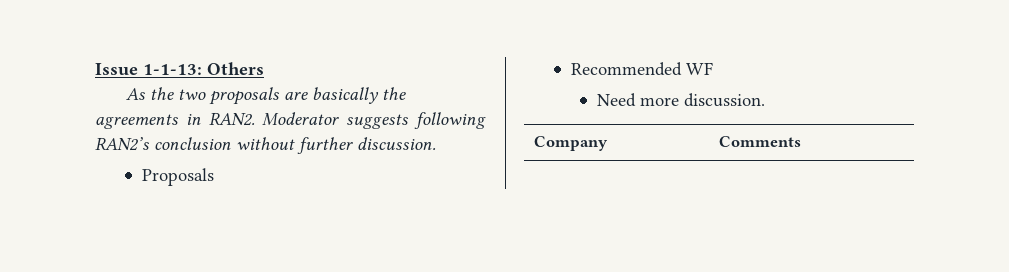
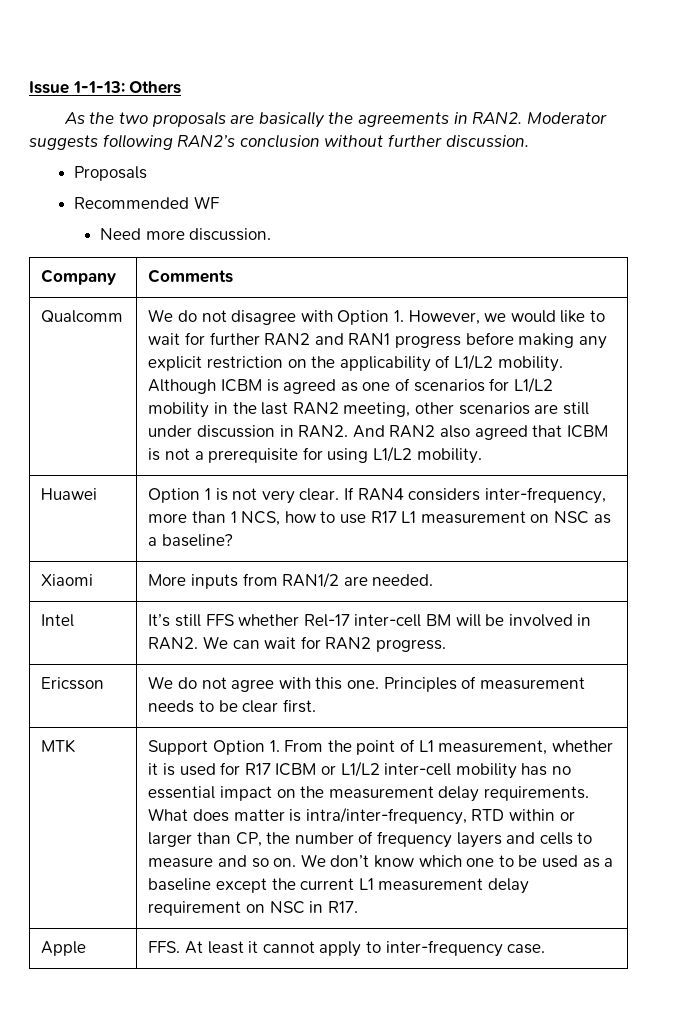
(802, 141) none -> [41,310,124,323] [148,309,605,325] [148,332,607,349] [148,354,563,372] [148,377,553,394] [148,402,589,418] [148,425,608,440] [148,446,482,464] [41,488,98,500] [148,487,606,504] [148,511,611,526] [148,534,234,547] [41,574,94,586] [148,572,434,589] [41,614,75,627] [148,614,592,627] [148,636,446,652] [41,677,105,690] [148,676,585,692] [148,699,316,713] [41,739,76,753] [148,739,613,755] [148,761,571,779] [148,786,589,802] [148,807,575,825] [148,831,593,848] [148,854,614,868] [148,878,529,894] [148,901,358,916] [41,941,87,956] [148,940,546,957] // Qualcomm | We do not disagree with Option 1. However, we would like to wait for further RAN2 and RAN1 progress before making any explicit restriction on the applicability of L1/L2 mobility. Although ICBM is agreed as one of scenarios for L1/L2 mobility in the last RAN2 meeting, other scenarios are still under discussion in RAN2. And RAN2 also agreed that ICBM is not a prerequisite for using L1/L2 mobility. // Huawei | Option 1 is not very clear. If RAN4 considers inter-frequency, more than 1 NCS, how to use R17 L1 measurement on NSC as a baseline? // Xiaomi | More inputs from RAN1/2 are needed. // Intel | It’s still FFS whether Rel-17 inter-cell BM will be involved in RAN2. We can wait for RAN2 progress. // Ericsson | We do not agree with this one. Principles of measurement needs to be clear first. // MTK | Support Option 1. From the point of L1 measurement, whether it is used for R17 ICBM or L1/L2 inter-cell mobility has no essential impact on the measurement delay requirements. What does matter is intra/inter-frequency, RTD within or larger than CP, the number of frequency layers and cells to measure and so on. We don’t know which one to be used as a baseline except the current L1 measurement delay requirement on NSC in R17. // Apple | FFS. At least it cannot apply to inter-frequency case.

